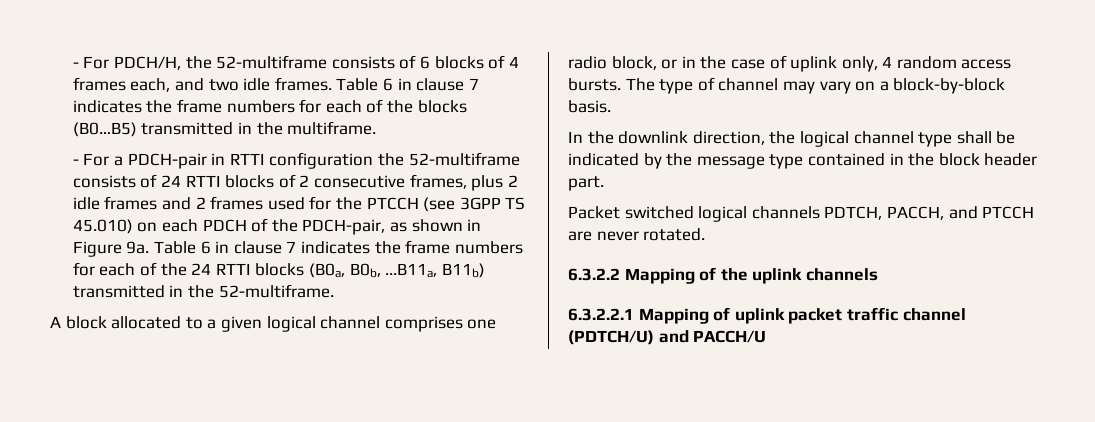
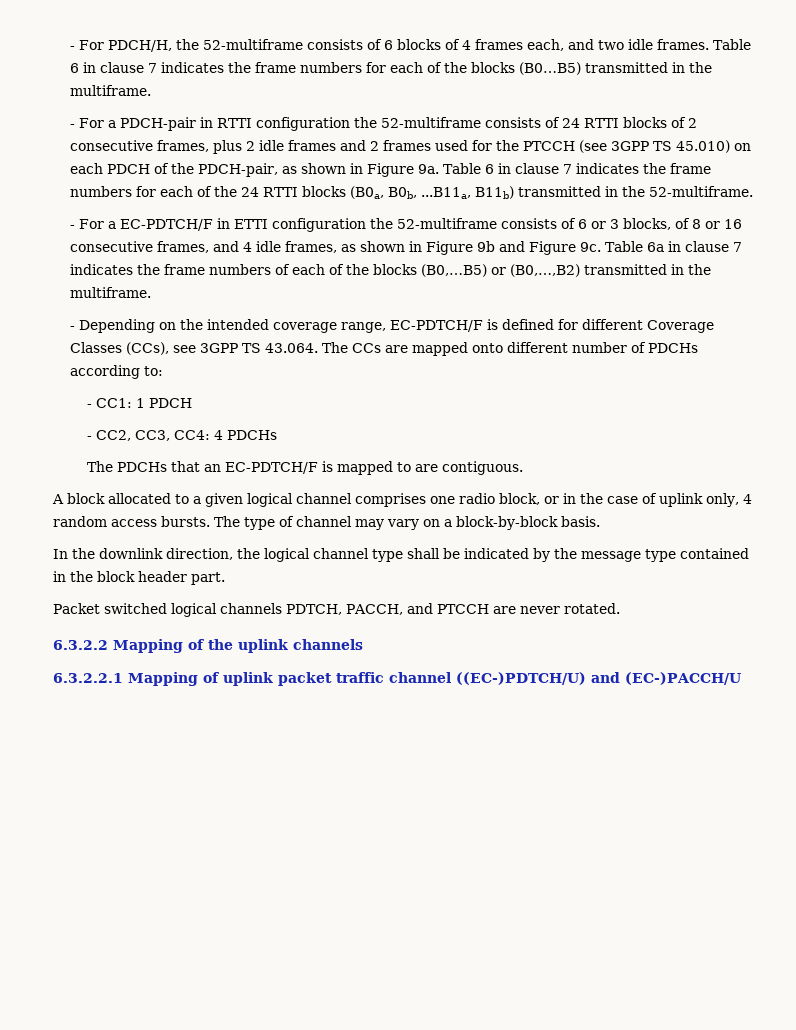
(334, 291) none -> [70,218,743,232] [70,241,743,255] [70,264,712,277] [70,287,152,298] [70,319,715,333] [70,342,699,356] [70,365,164,379] [87,398,193,408] [87,430,278,441] [87,461,524,475] // - For a EC-PDTCH/F in ETTI configuration the 52-multiframe consists of 6 or 3 blocks, of 8 or 16 consecutive frames, and 4 idle frames, as shown in Figure 9b and Figure 9c. Table 6a in clause 7 indicates the frame numbers of each of the blocks (B0,…B5) or (B0,…,B2) transmitted in the multiframe. // - Depending on the intended coverage range, EC-PDTCH/F is defined for different Coverage Classes (CCs), see 3GPP TS 43.064. The CCs are mapped onto different number of PDCHs according to: // - CC1: 1 PDCH // - CC2, CC3, CC4: 4 PDCHs // The PDCHs that an EC-PDTCH/F is mapped to are contiguous.
[568,330,767,345] (PDTCH/U) and PACCH/U -> [456,672,741,685] ((EC-)PDTCH/U) and (EC-)PACCH/U

